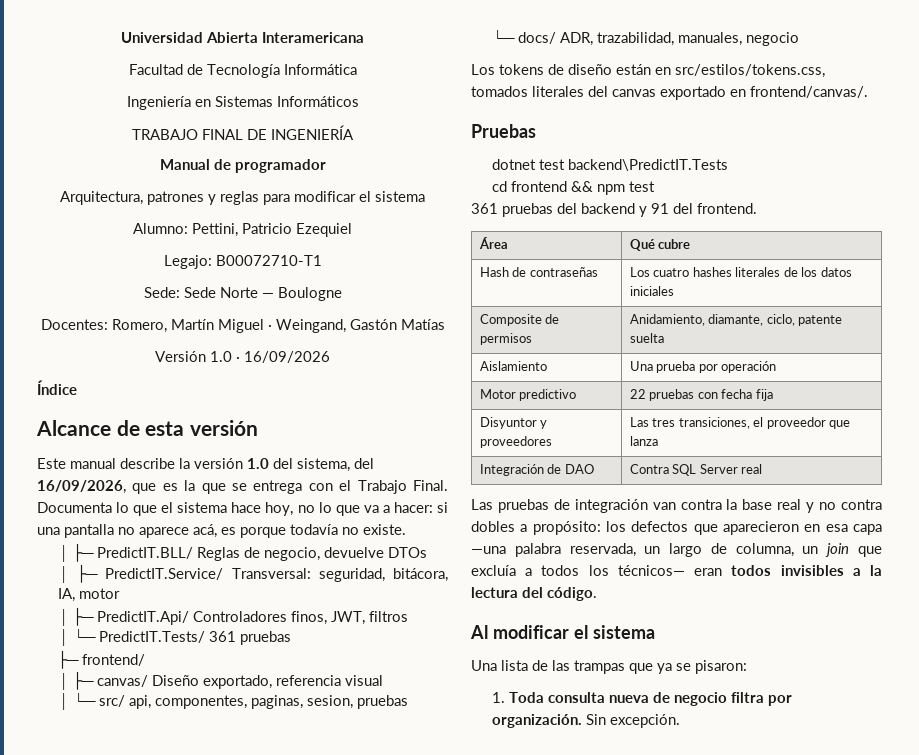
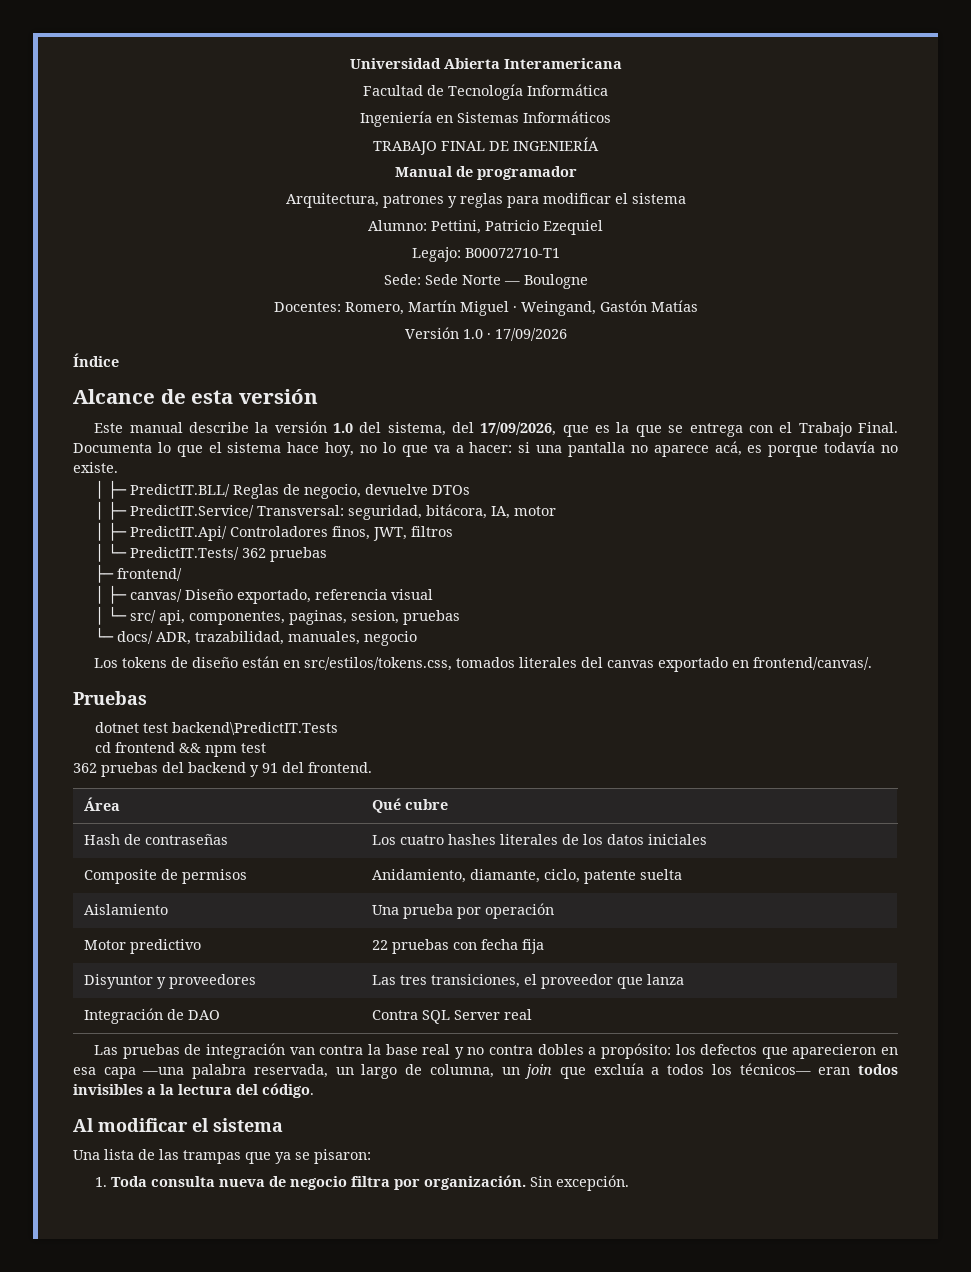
[244,351,330,363] 16/09/2026 -> [494,328,567,341] 17/09/2026
[37,480,126,494] 16/09/2026, -> [480,422,557,436] 17/09/2026,
[209,631,237,642] 361 -> [241,548,266,558] 362
[471,203,498,214] 361 -> [73,763,97,773] 362

